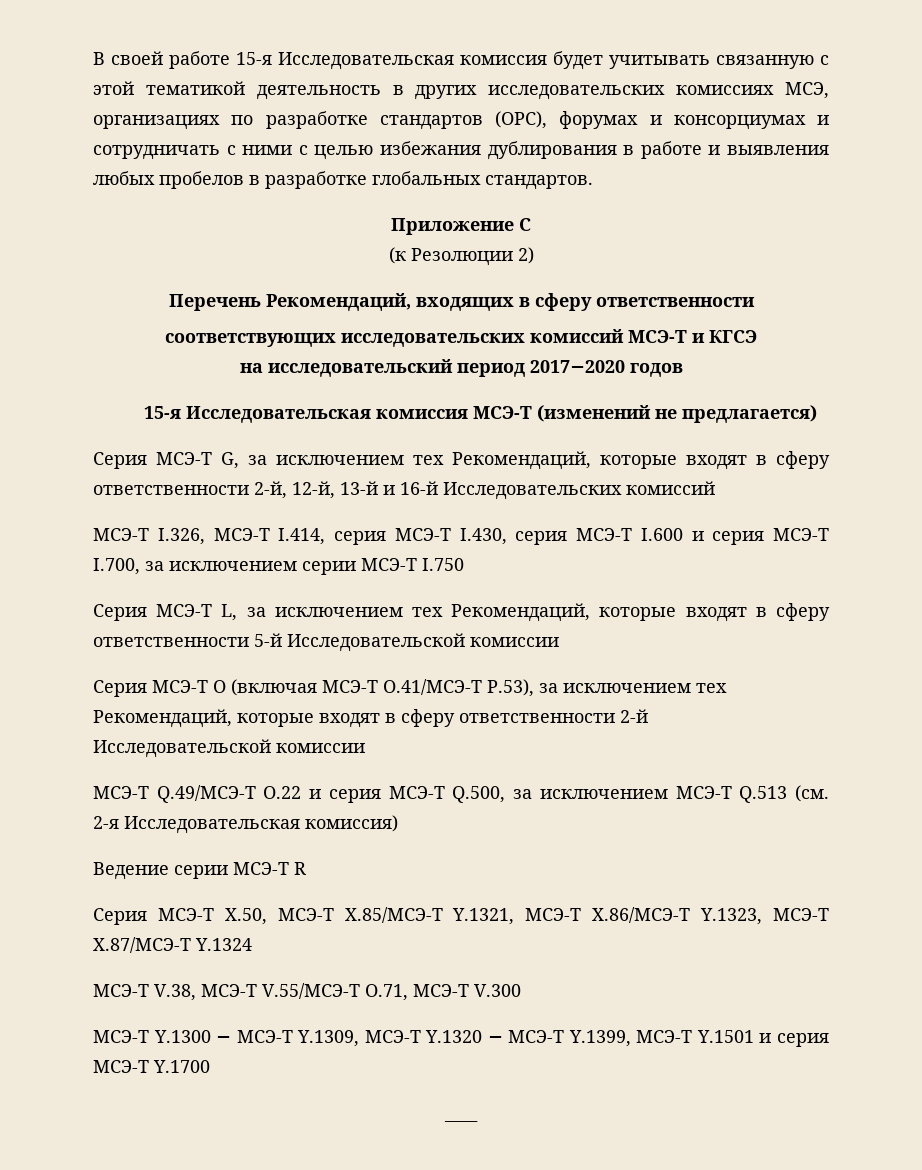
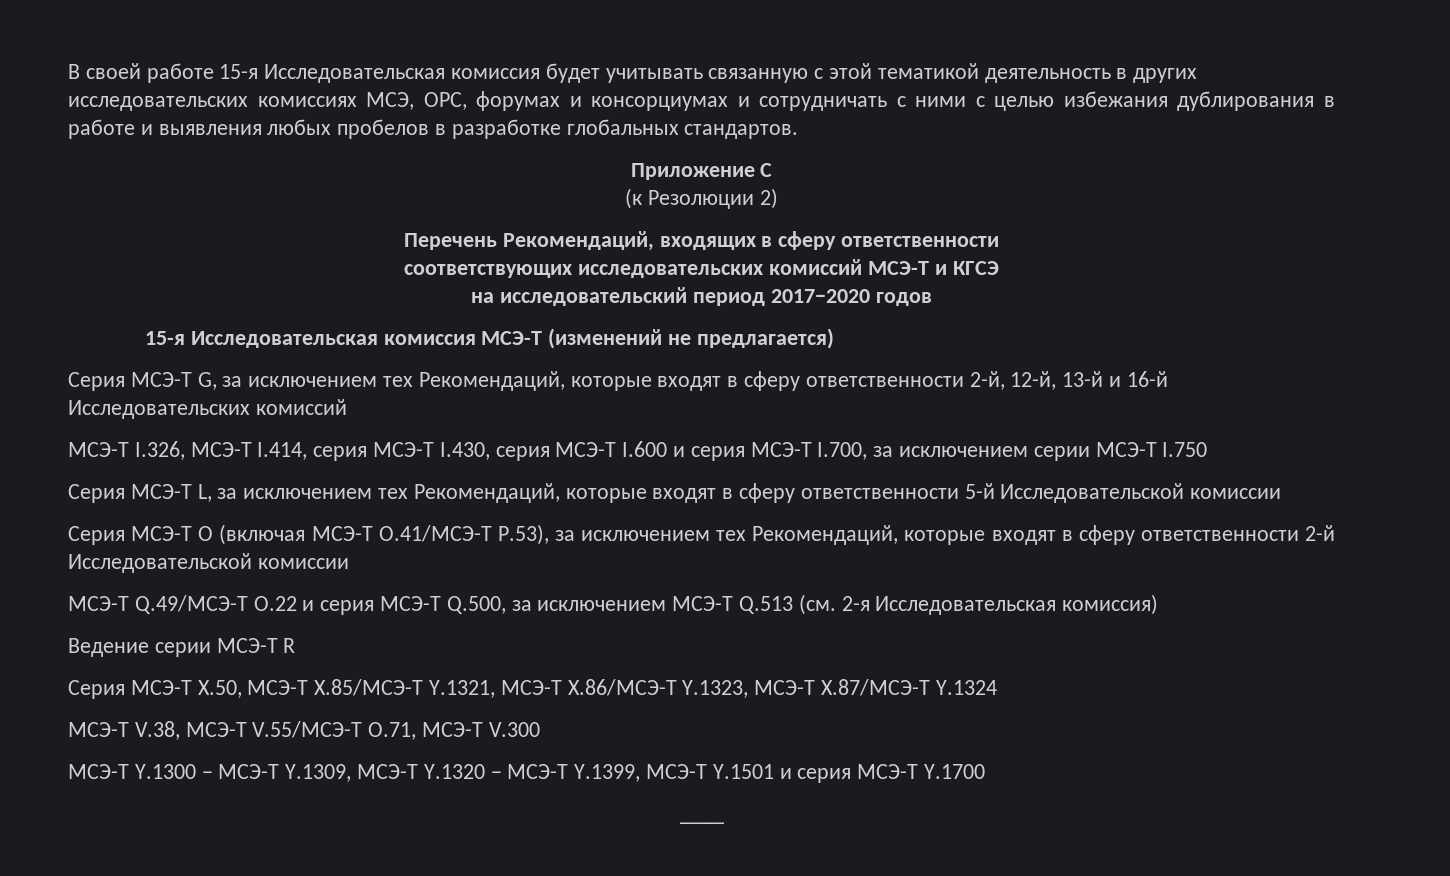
[93,111,547,130] организациях по разработке стандартов (ОРС), -> [423,92,467,110] ОРС,

